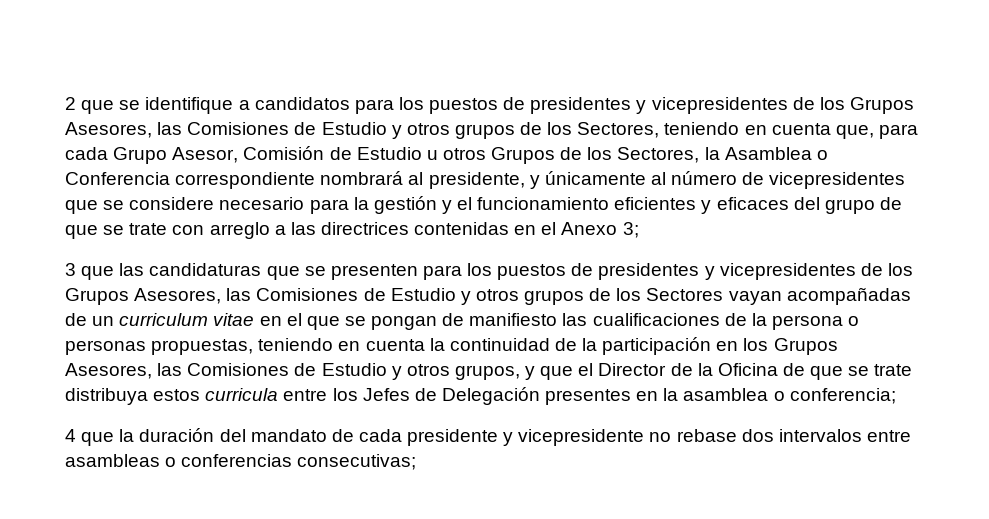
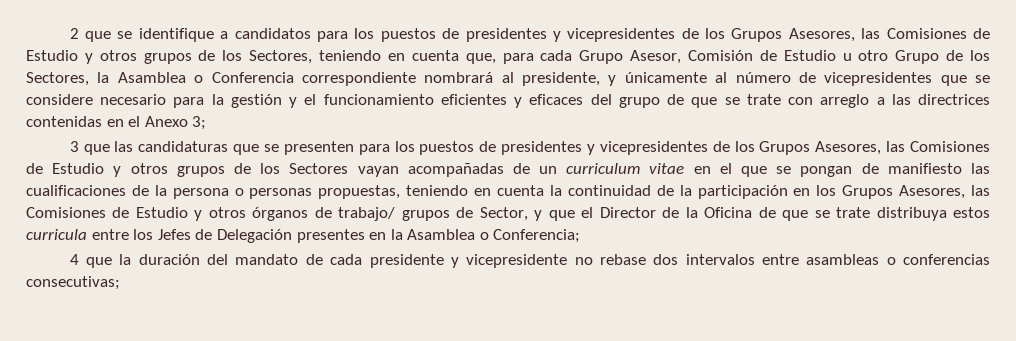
[442,147,556,164] otros Grupos -> [858,50,940,64] otro Grupo
[454,365,520,380] grupos, -> [252,207,528,221] órganos de trabajo/ grupos de Sector,
[683,388,896,404] asamblea o conferencia; -> [407,229,581,243] Asamblea o Conferencia;

